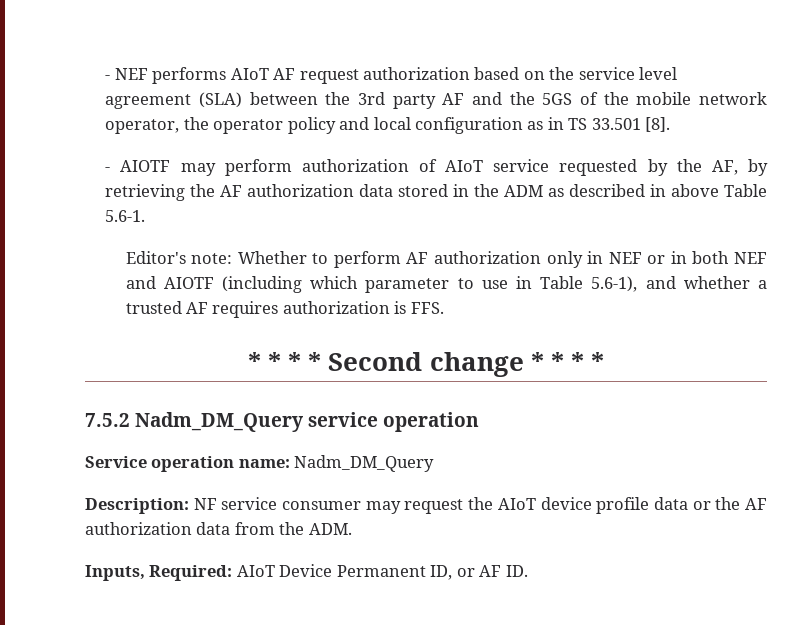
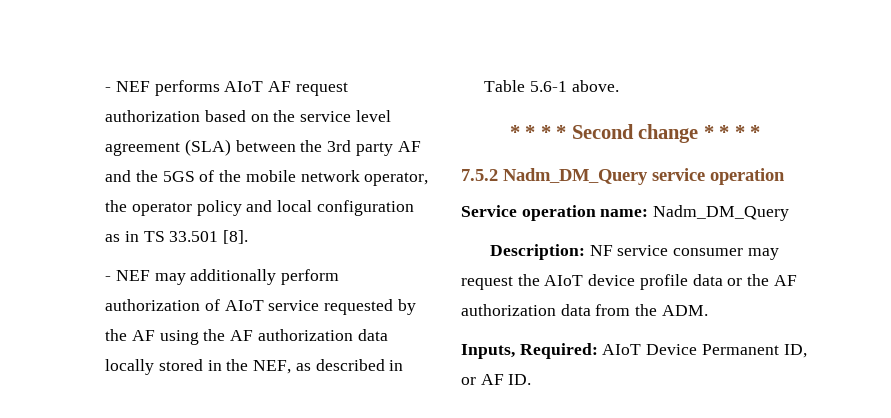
[120,160,216,176] AIOTF may -> [115,269,277,285] NEF may additionally
[711,159,768,176] [105,184,394,201] AF, by retrieving the AF authorization data -> [131,329,388,345] [105,359,155,375] AF using the AF authorization data locally
[504,185,544,197] ADM -> [253,360,292,374] NEF,
[671,184,768,197] [105,210,146,222] [125,251,767,268] [125,276,768,293] [125,301,444,318] above Table 5.6-1. // Editor's note: Whether to perform AF authorization only in NEF or in both NEF and AIOTF (including which parameter to use in Table 5.6-1), and whether a trusted AF requires authorization is FFS. -> [484,80,619,92] Table 5.6-1 above.

